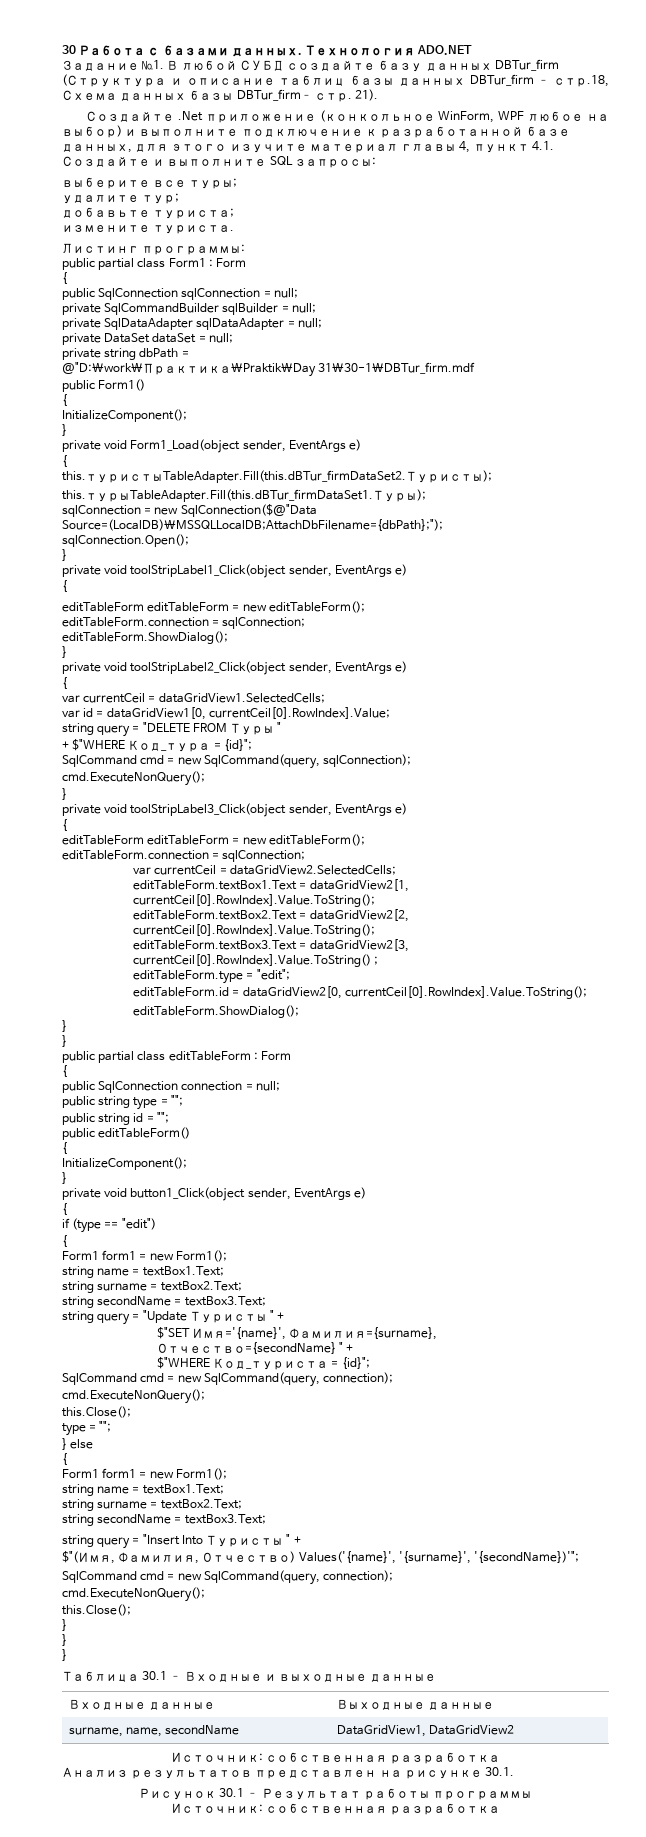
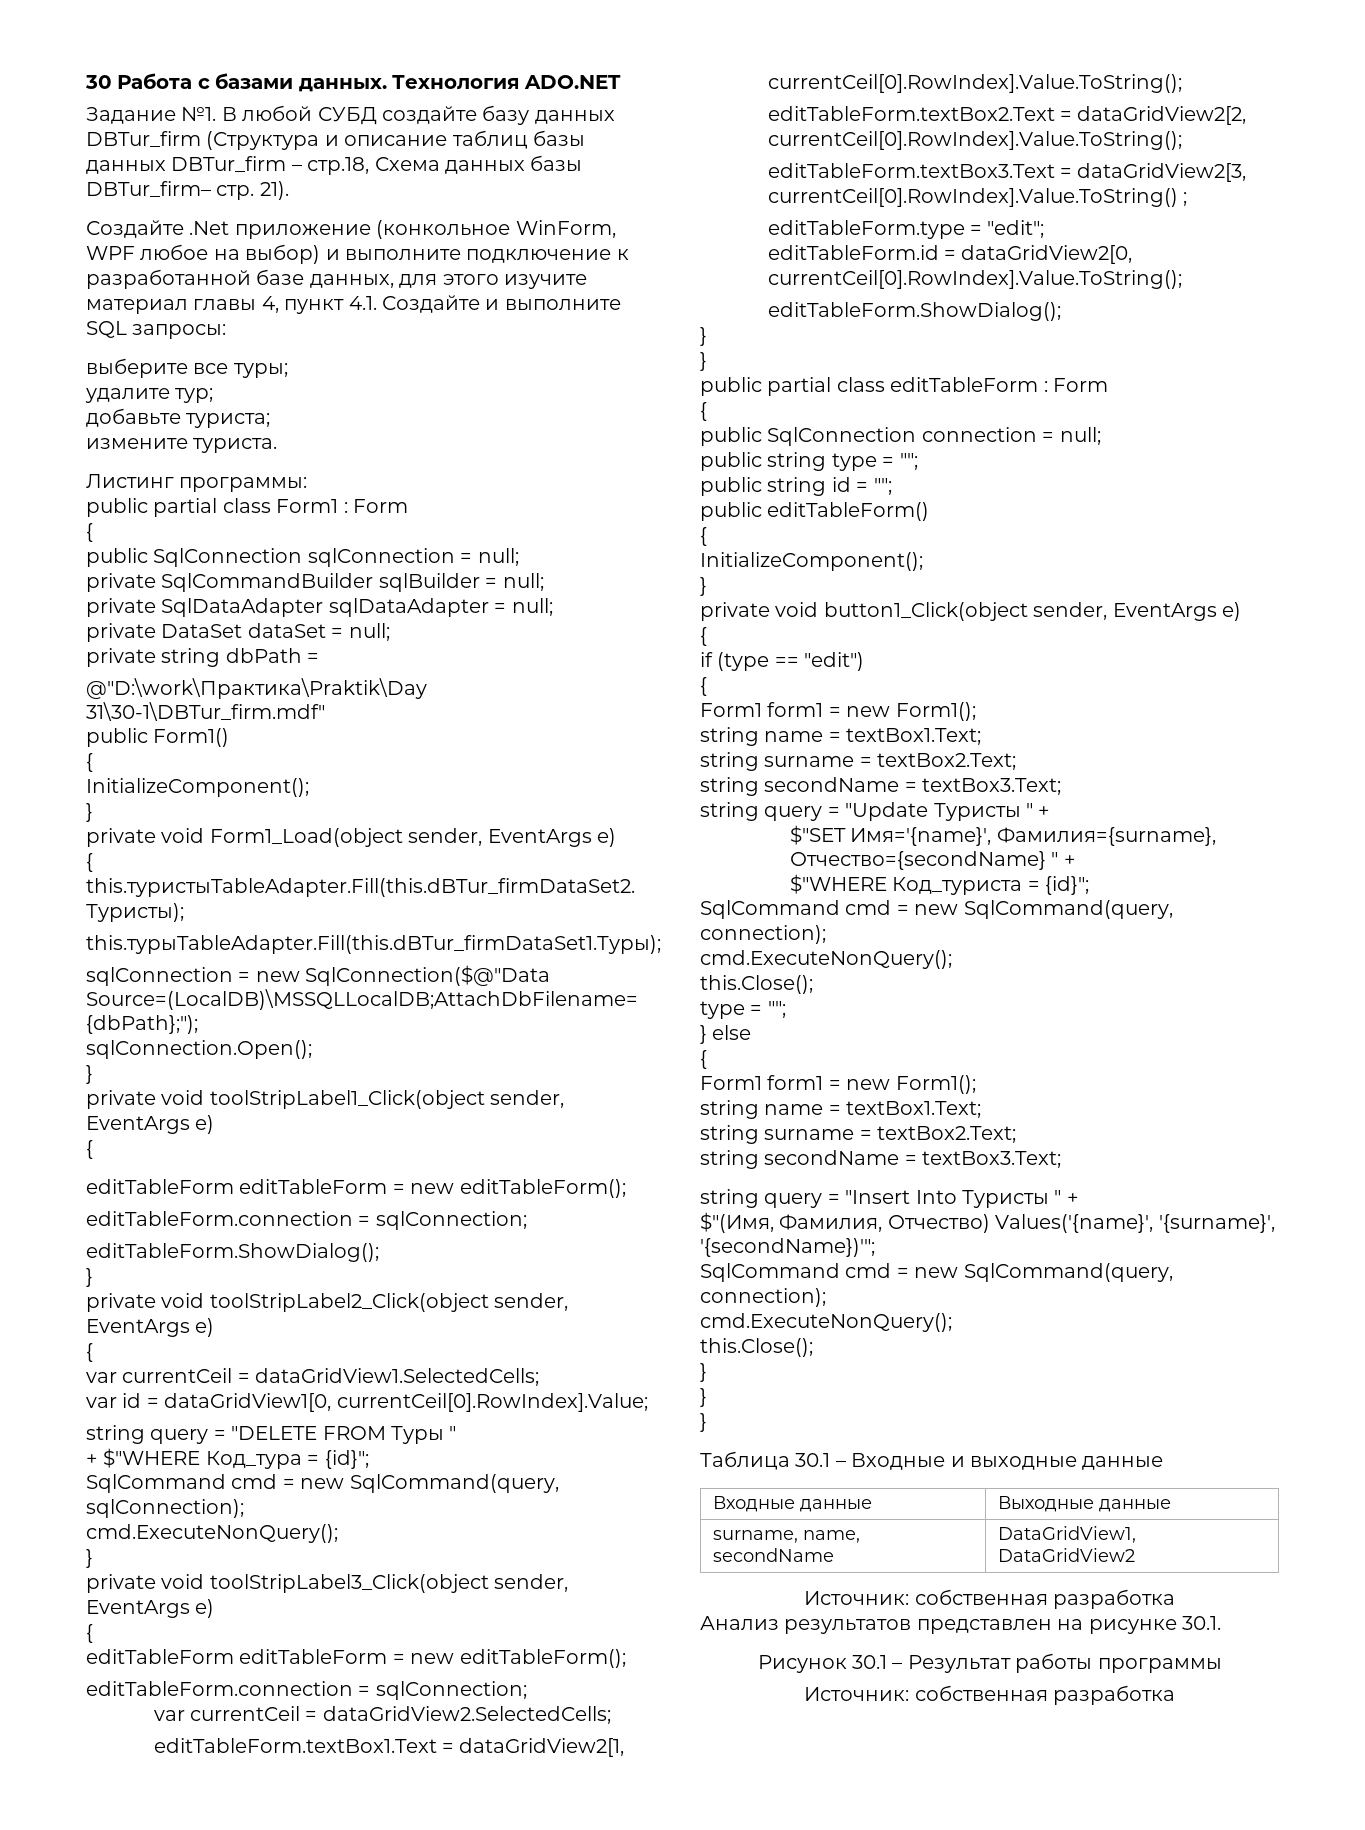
[318,362,476,374] 31\30-1\DBTur_firm.mdf -> [86,702,325,721] 31\30-1\DBTur_firm.mdf"

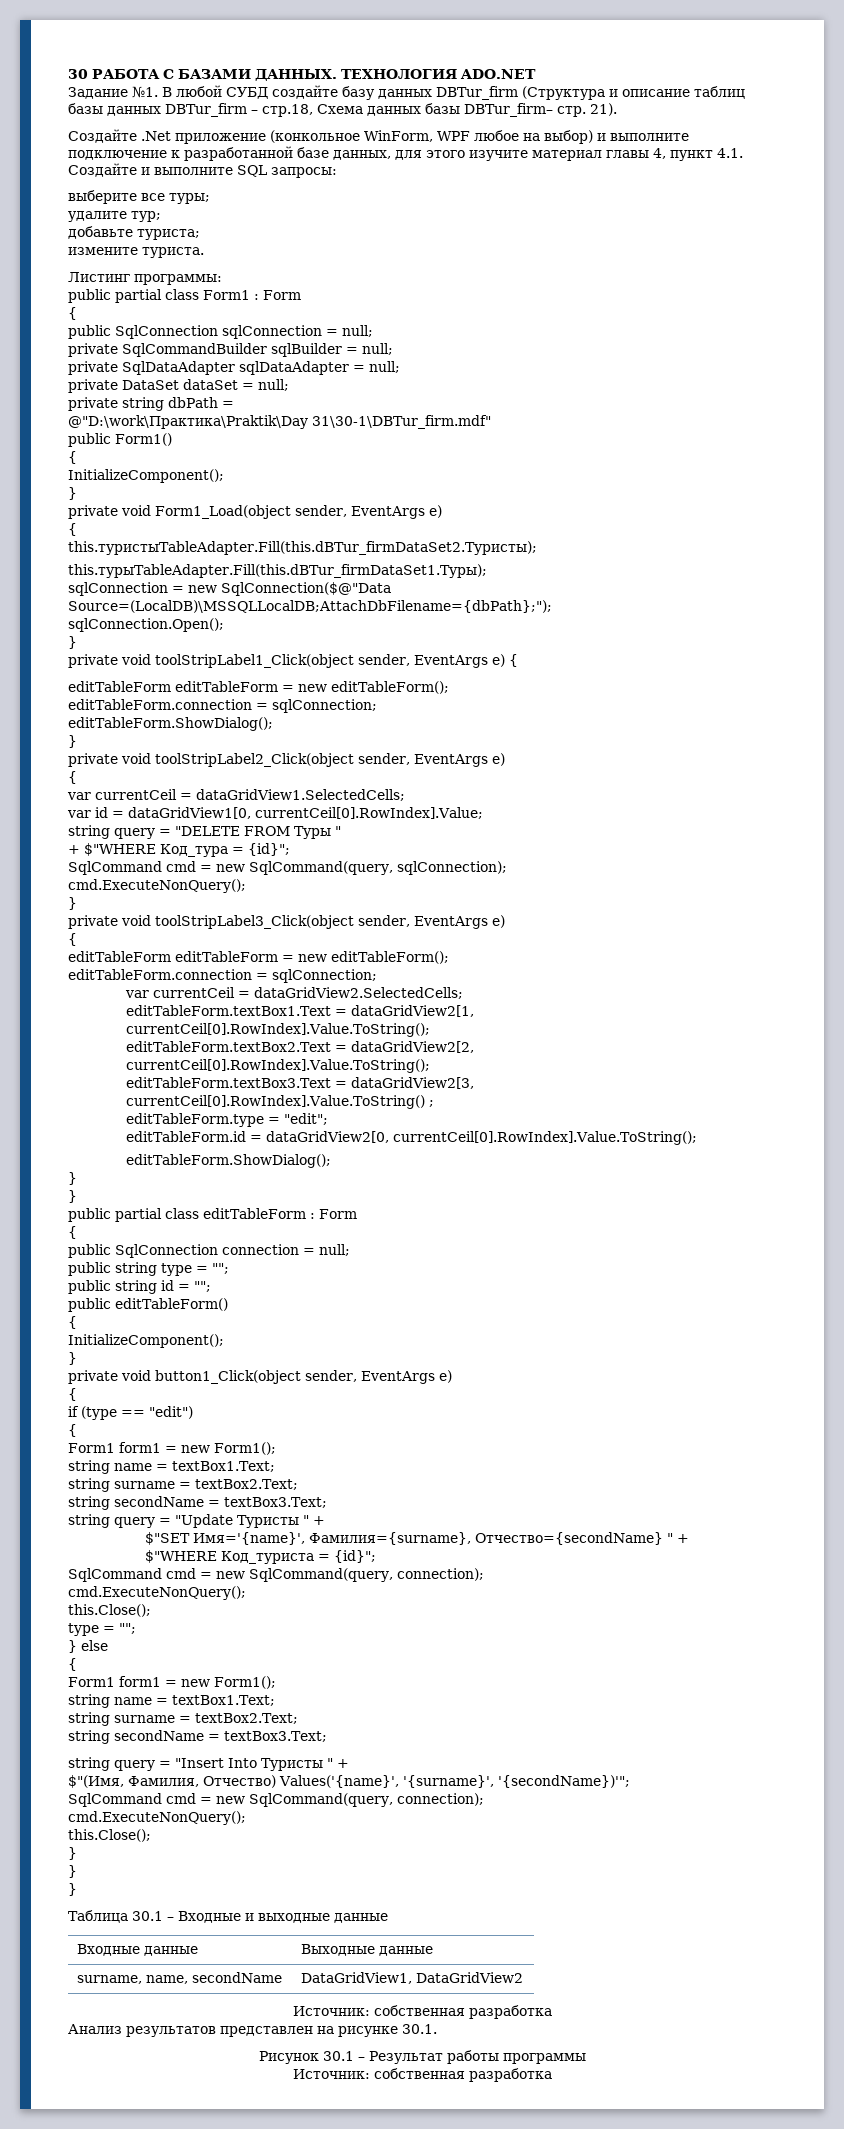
[117,73,520,92] Работа с базами данных. Технология -> [92,69,457,81] РАБОТА С БАЗАМИ ДАННЫХ. ТЕХНОЛОГИЯ
(215, 1124) // -> (505, 660) none

